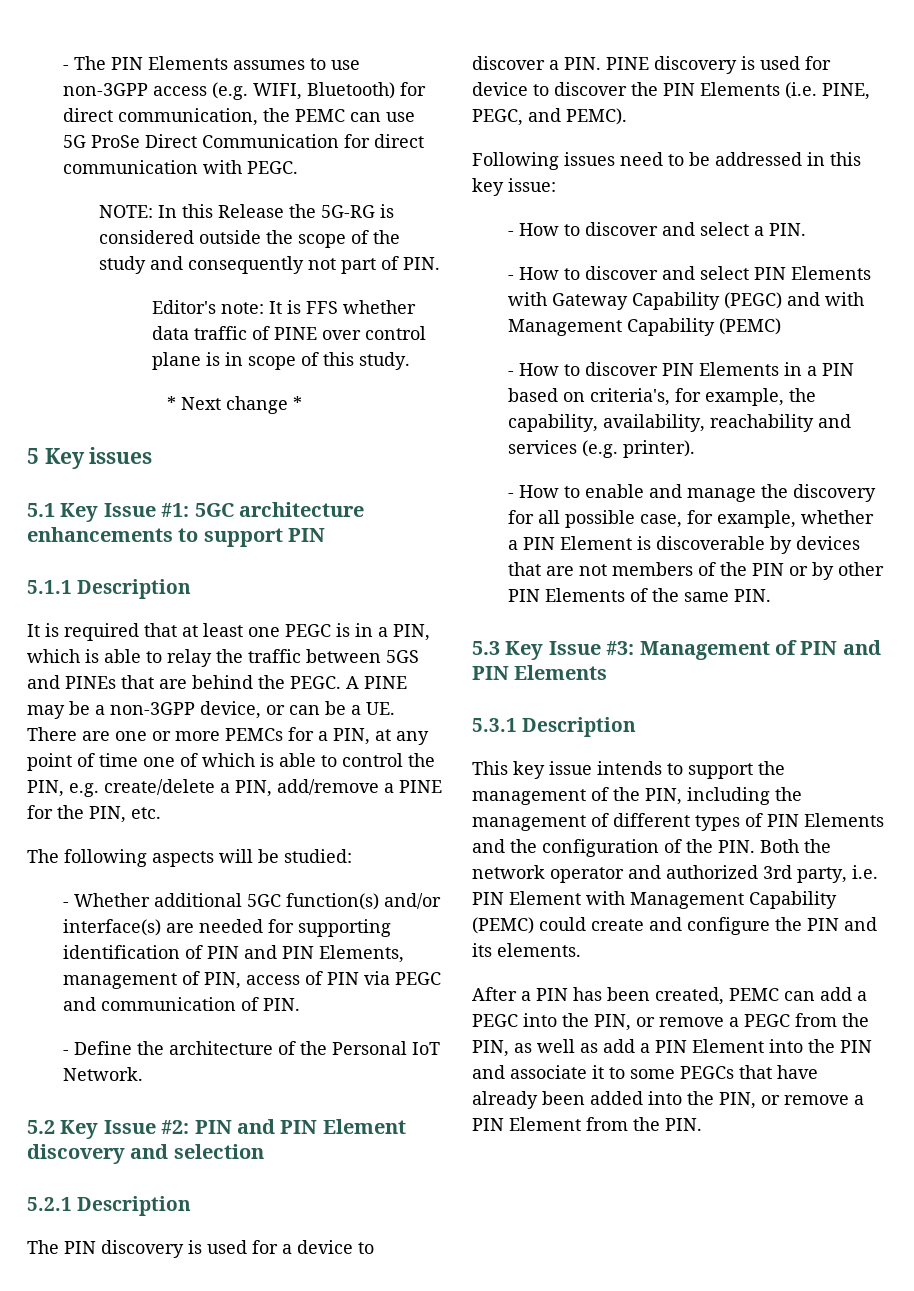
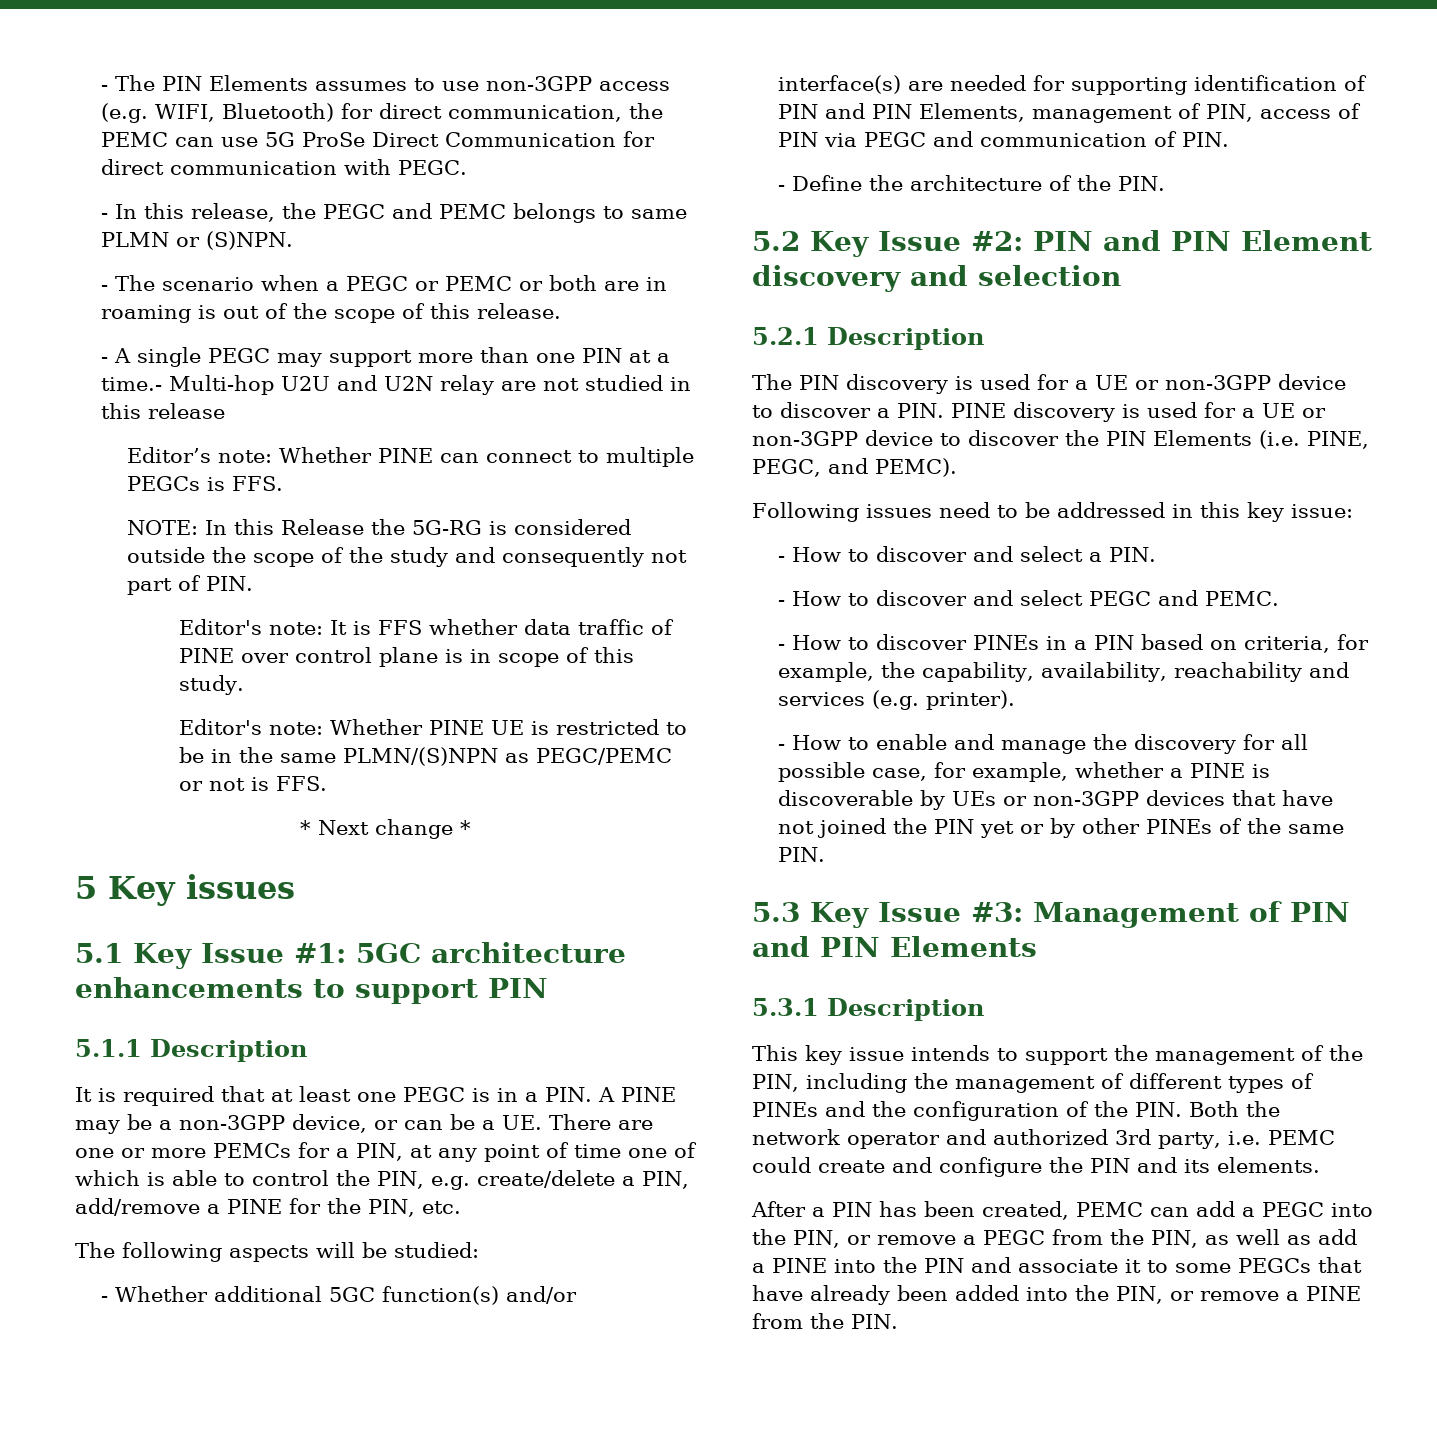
(298, 167) none -> [100,203,687,223] [100,231,293,250] [100,275,667,291] [100,303,561,323] [100,347,670,367] [100,375,691,395] [100,403,225,419] [126,447,694,467] [126,476,283,491] // - In this release, the PEGC and PEMC belongs to same PLMN or (S)NPN. // - The scenario when a PEGC or PEMC or both are in roaming is out of the scope of this release. // - A single PEGC may support more than one PIN at a time.- Multi-hop U2U and U2N relay are not studied in this release // Editor’s note: Whether PINE can connect to multiple PEGCs is FFS.
(410, 361) none -> [178,719,687,735] [178,747,672,766] [178,776,327,791] // Editor's note: Whether PINE UE is restricted to be in the same PLMN/(S)NPN as PEGC/PEMC or not is FFS.
[393,624,430,641] [27,649,419,667] [27,675,341,689] PIN, which is able to relay the traffic between 5GS and PINEs that are behind the PEGC. -> [545,1087,592,1102] PIN.
[331,1041,440,1055] [62,1067,143,1081] Personal IoT Network. -> [1117,176,1165,191] PIN.
(292, 1249) none -> [1095,375,1271,390] UE or non-3GPP
(831, 63) none -> [1241,403,1326,418] [752,431,858,446] a UE or non-3GPP
[753,266,871,280] [507,292,864,310] [507,318,781,336] [507,362,779,376] PIN Elements with Gateway Capability (PEGC) and with Management Capability (PEMC) // - How to discover PIN Elements -> [1088,590,1279,606] [777,634,1039,650] PEGC and PEMC. // - How to discover PINEs
[589,388,670,406] criteria's, -> [1243,636,1330,653] criteria,
[522,536,632,550] PIN Element -> [1189,763,1245,778] PINE
[795,536,860,550] [507,562,784,576] devices that are not members of the PIN -> [951,790,1333,806] [777,818,1014,838] UEs or non-3GPP devices that have not joined the PIN yet
[507,588,625,602] PIN Elements -> [1145,819,1212,834] PINEs
[767,813,884,827] PIN Elements -> [752,1102,818,1117] PINEs
[472,891,837,909] [472,917,534,934] PIN Element with Management Capability (PEMC) -> [1267,1130,1335,1145] PEMC
[655,1039,764,1053] PIN Element -> [772,1258,827,1273] PINE
[472,1117,581,1131] PIN Element -> [1305,1286,1361,1301] PINE

